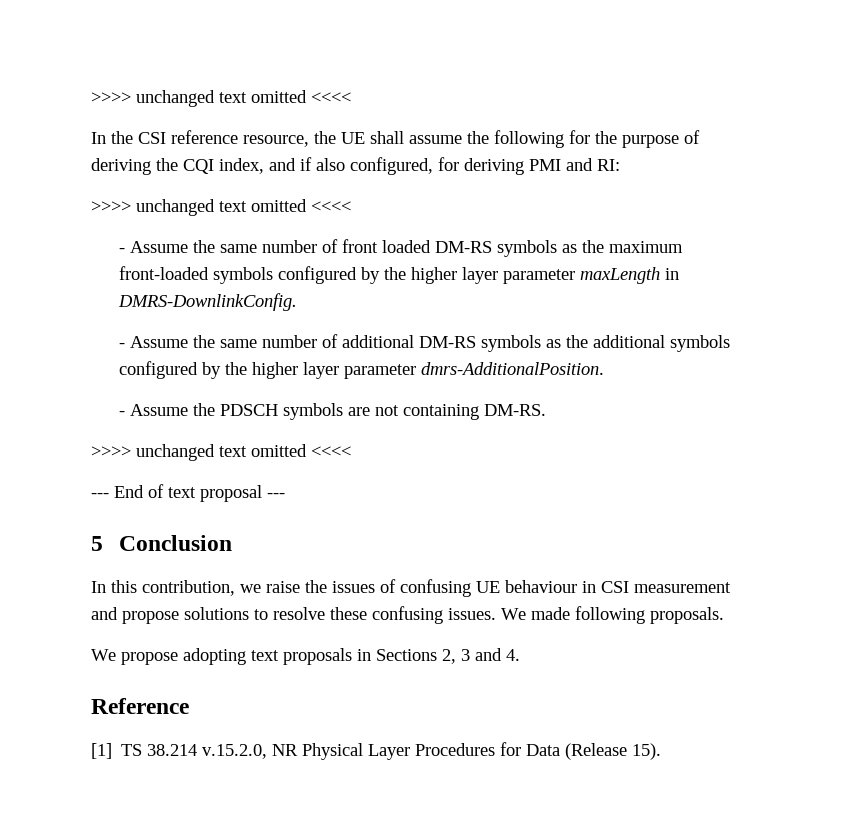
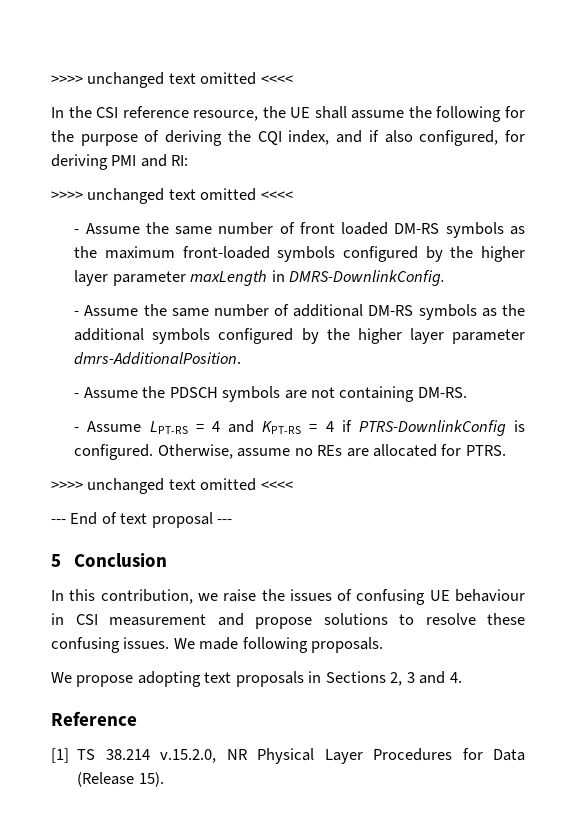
(546, 410) none -> [74,420,525,436] [74,444,506,460] // - Assume LPT-RS = 4 and KPT-RS = 4 if PTRS-DownlinkConfig is configured. Otherwise, assume no REs are allocated for PTRS.

